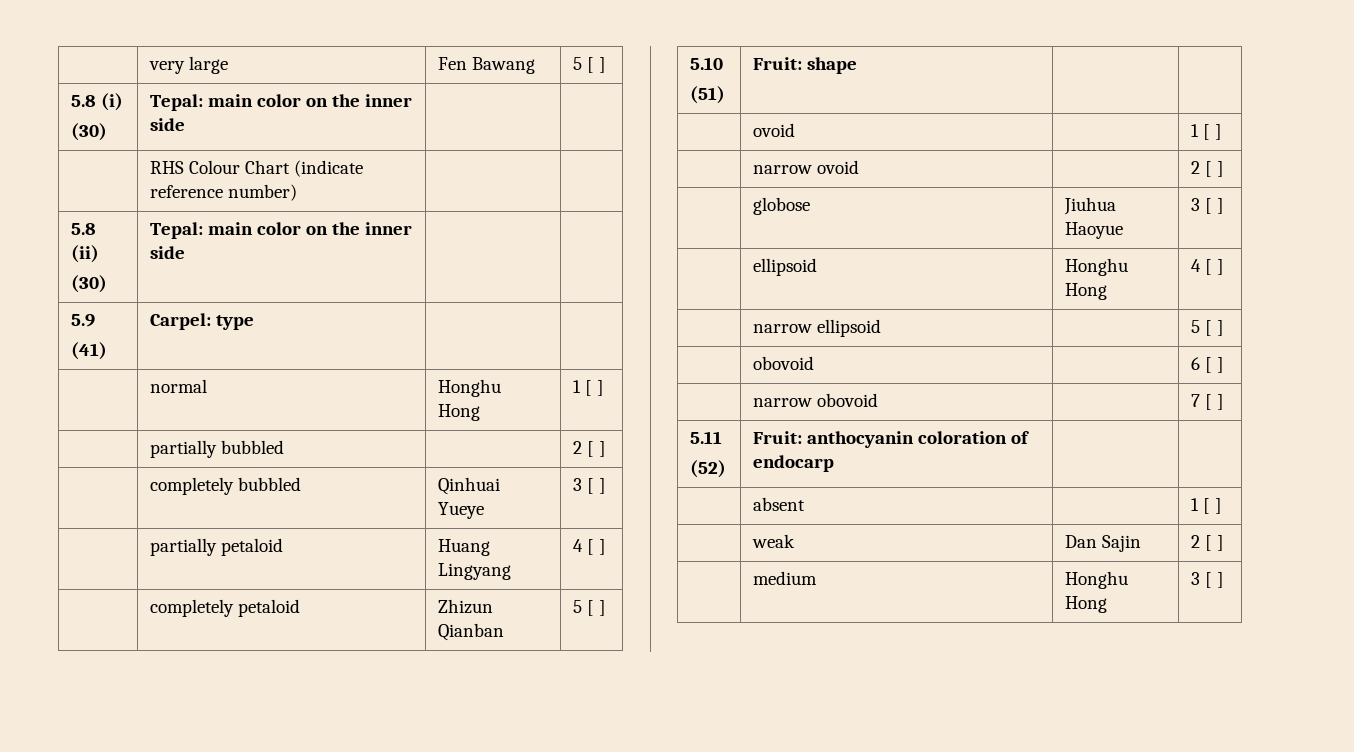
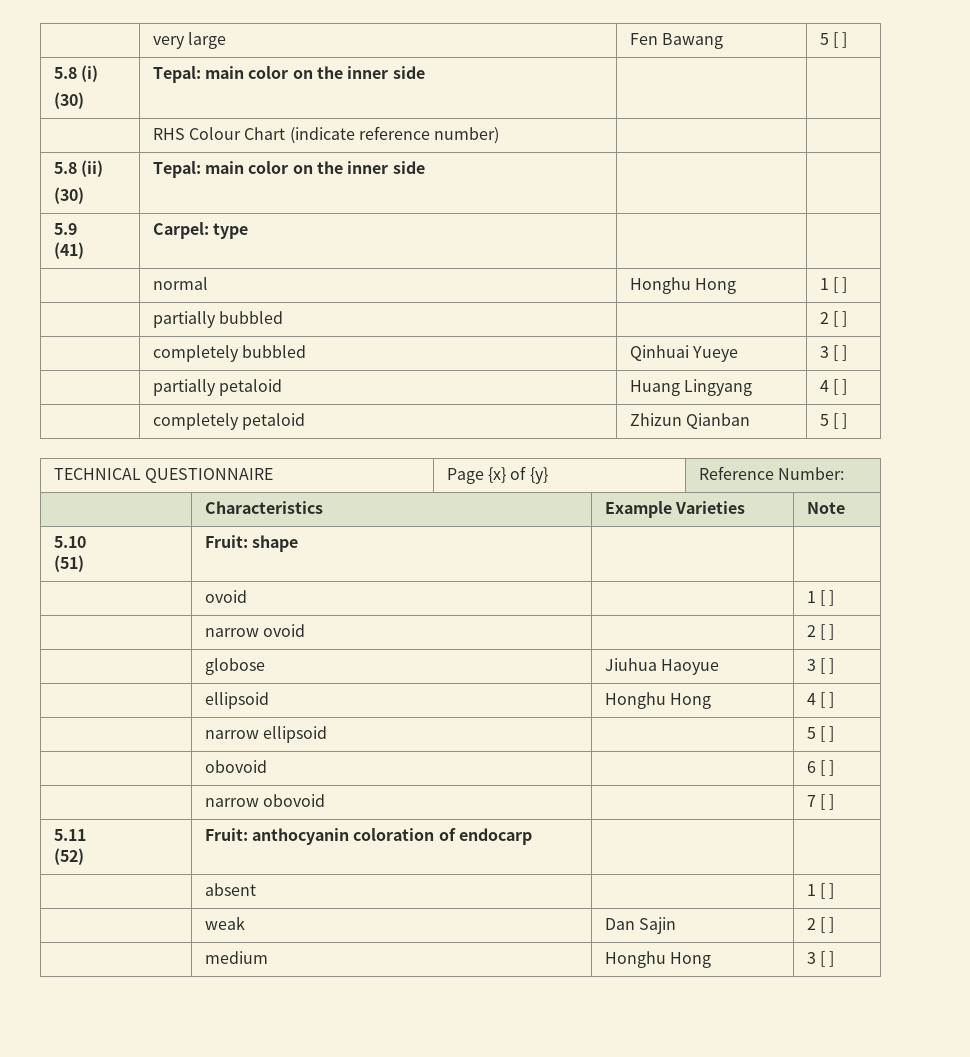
(607, 608) none -> [53,468,274,483] [446,466,548,484] [698,466,845,480] [204,501,323,514] [604,501,746,518] [806,502,845,514] // TECHNICAL QUESTIONNAIRE | Page {x} of {y} | Reference Number: // | Characteristics | Example Varieties | Note

